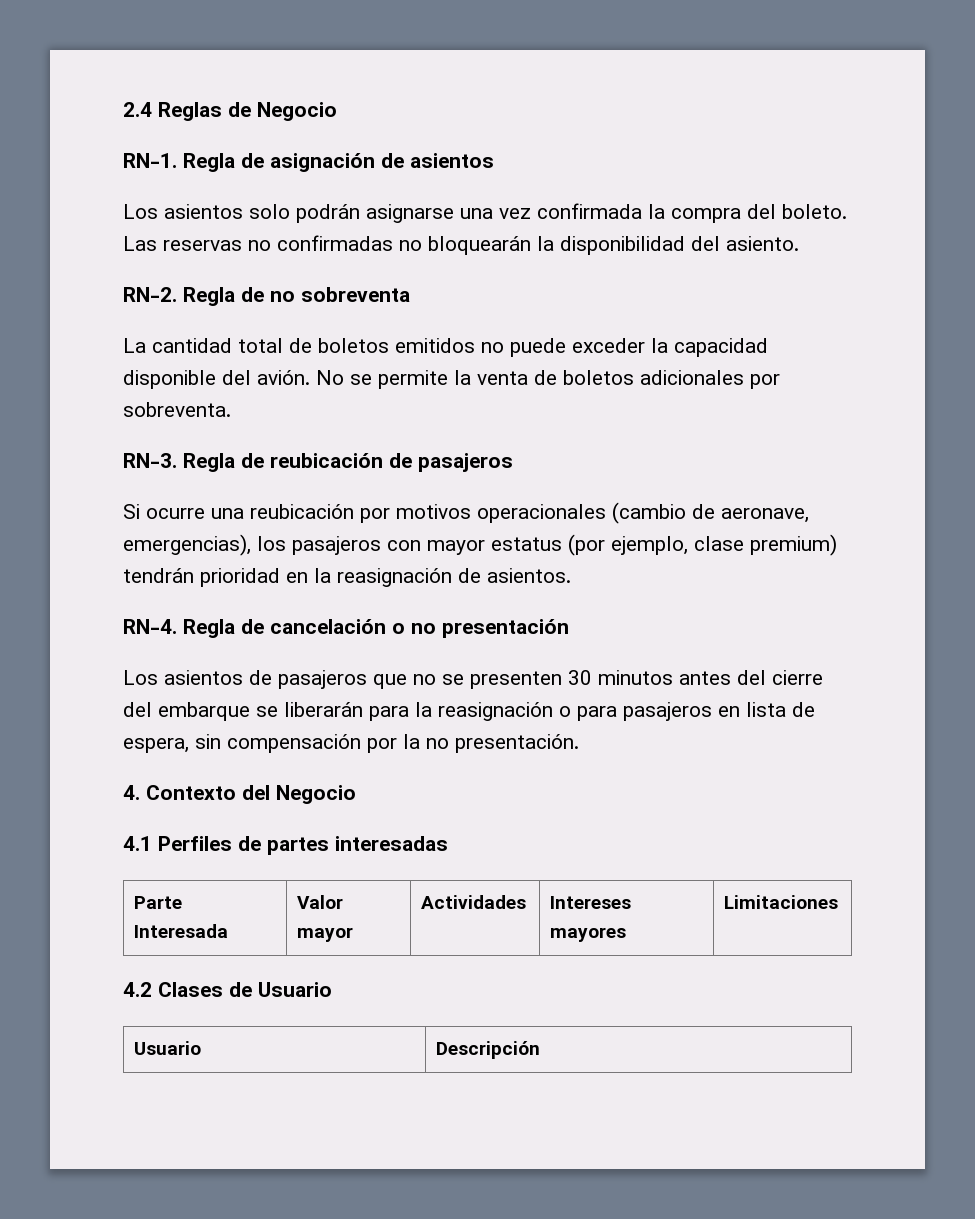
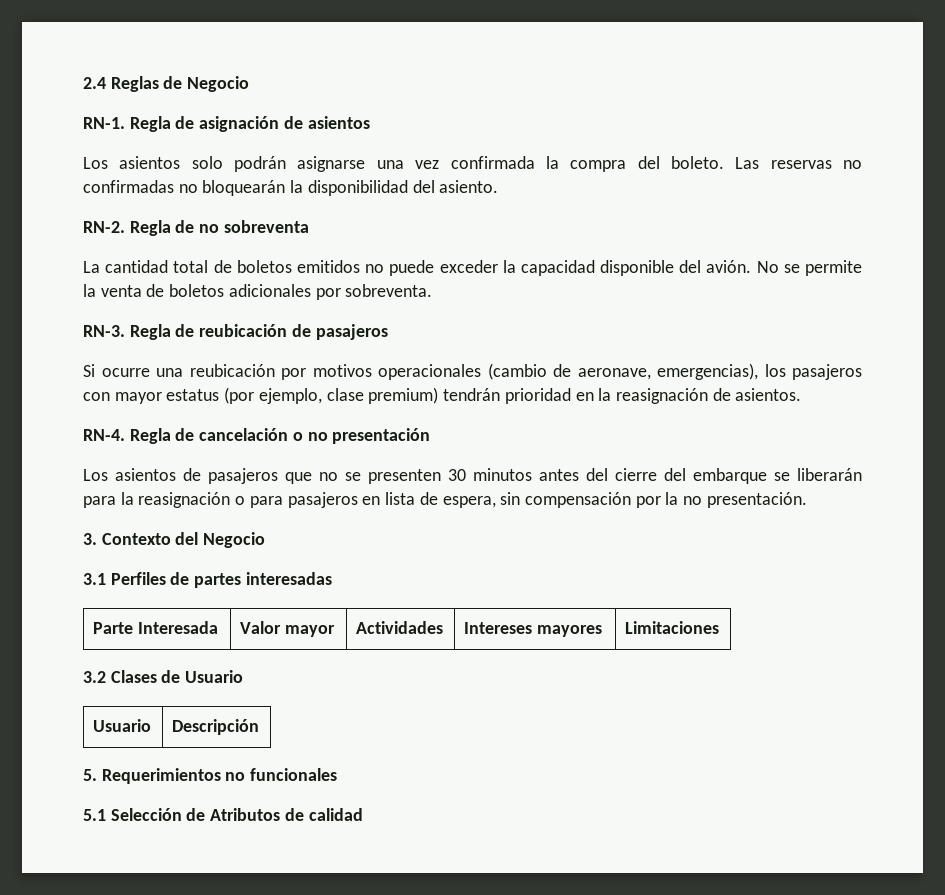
[123,785,140,800] 4. -> [83,533,97,545] 3.
[123,836,152,851] 4.1 -> [83,573,106,585] 3.1
[123,982,152,997] 4.2 -> [83,671,106,683] 3.2
(541, 1050) none -> [83,768,338,784] [83,808,363,821] // 5. Requerimientos no funcionales // 5.1 Selección de Atributos de calidad

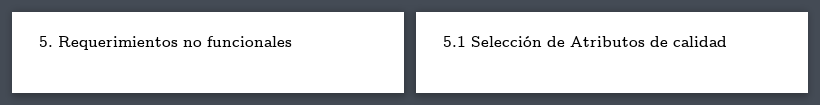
[83,76,250,92] [83,116,370,132] [83,156,862,172] [83,180,499,196] [83,220,309,236] [83,260,862,276] [83,284,433,300] [83,324,388,340] [83,363,862,380] [83,387,802,404] [83,428,431,444] [83,468,862,484] [83,492,807,508] [83,532,266,548] [83,572,332,588] [93,621,218,634] [240,621,335,637] [356,621,444,634] [464,622,602,637] [625,621,720,634] [83,670,244,683] [93,719,152,732] [172,719,260,735] 2.4 Reglas de Negocio // RN-1. Regla de asignación de asientos // Los asientos solo podrán asignarse una vez confirmada la compra del boleto. Las reservas no confirmadas no bloquearán la disponibilidad del asiento. // RN-2. Regla de no sobreventa // La cantidad total de boletos emitidos no puede exceder la capacidad disponible del avión. No se permite la venta de boletos adicionales por sobreventa. // RN-3. Regla de reubicación de pasajeros // Si ocurre una reubicación por motivos operacionales (cambio de aeronave, emergencias), los pasajeros con mayor estatus (por ejemplo, clase premium) tendrán prioridad en la reasignación de asientos. // RN-4. Regla de cancelación o no presentación // Los asientos de pasajeros que no se presenten 30 minutos antes del cierre del embarque se liberarán para la reasignación o para pasajeros en lista de espera, sin compensación por la no presentación. // 3. Contexto del Negocio // 3.1 Perfiles de partes interesadas // Parte Interesada | Valor mayor | Actividades | Intereses mayores | Limitaciones // 3.2 Clases de Usuario // Usuario | Descripción // -> (39, 41) none

